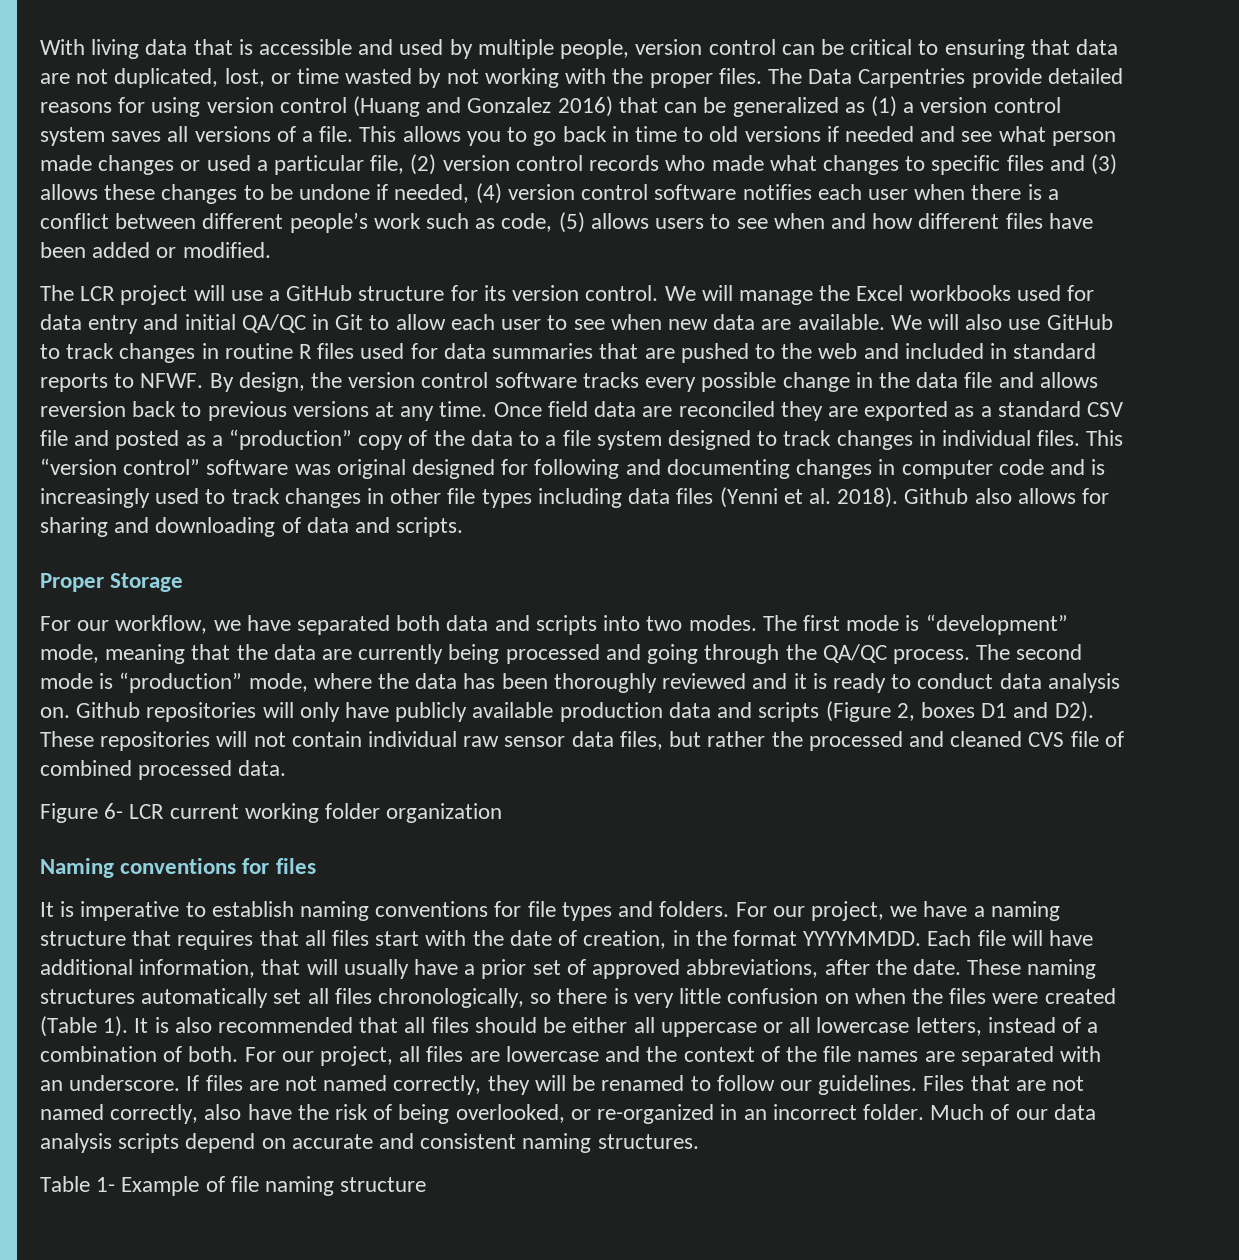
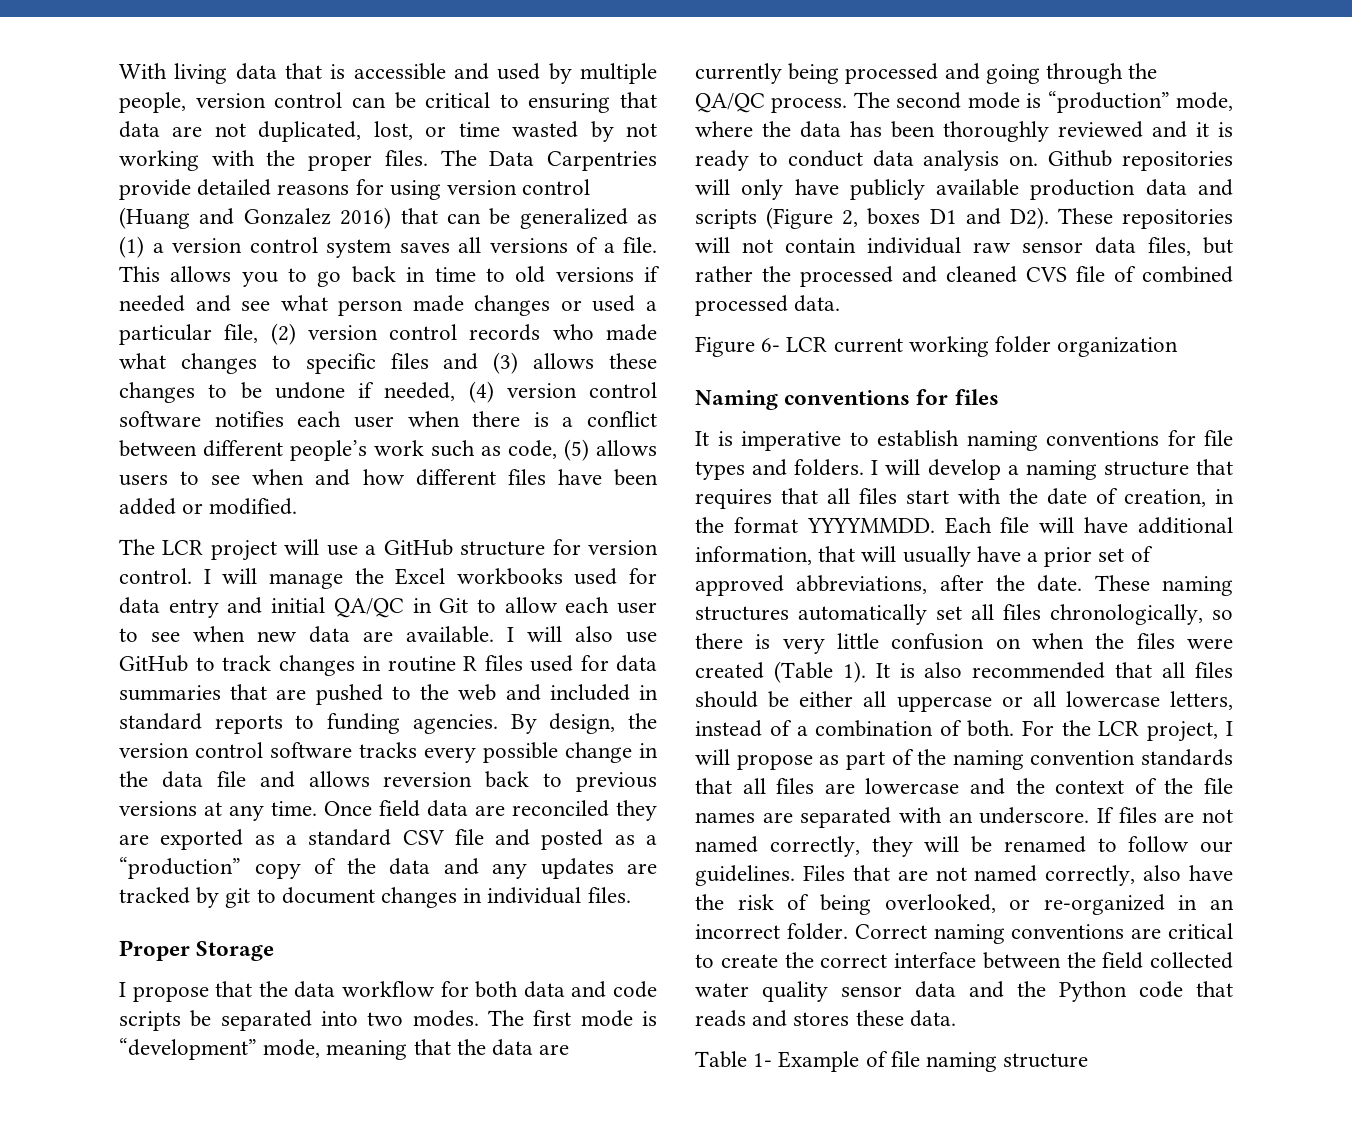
[483,285,506,301] its -> (581, 547) none
[664,286,696,301] We -> [203,569,211,584] I
[890,315,922,330] We -> [507,627,514,642] I
[140,373,204,388] NFWF. -> [327,713,498,734] funding agencies.
[519,430,1124,450] [40,458,1106,479] [40,487,1109,508] [40,517,464,537] [40,573,184,592] [40,615,597,635] to a file system designed to track changes in individual files. This “version control” software was original designed for following and documenting changes in computer code and is increasingly used to track changes in other file types including data files (Yenni et al. 2018). Github also allows for sharing and downloading of data and scripts. // Proper Storage // For our workflow, we have separated both data and scripts -> [443,858,657,879] [119,887,631,908] [119,940,275,961] [119,981,658,1002] [119,1010,312,1031] and any updates are tracked by git to document changes in individual files. // Proper Storage // I propose that the data workflow for both data and code scripts be separated
[735,901,968,921] For our project, we have -> [871,459,1001,480] I will develop
[281,1046,394,1066] our project, -> [1061,720,1233,742] [695,749,1233,770] [695,778,732,794] the LCR project, I will propose as part of the naming convention standards that
[930,1104,1096,1120] [40,1133,699,1153] Much of our data analysis scripts depend on accurate and consistent naming structures. -> [854,923,1233,944] [695,952,1233,969] [695,981,1233,1002] [695,1010,956,1027] Correct naming conventions are critical to create the correct interface between the field collected water quality sensor data and the Python code that reads and stores these data.

